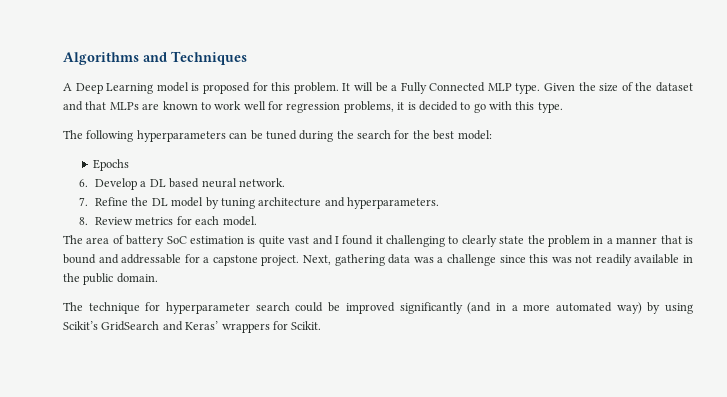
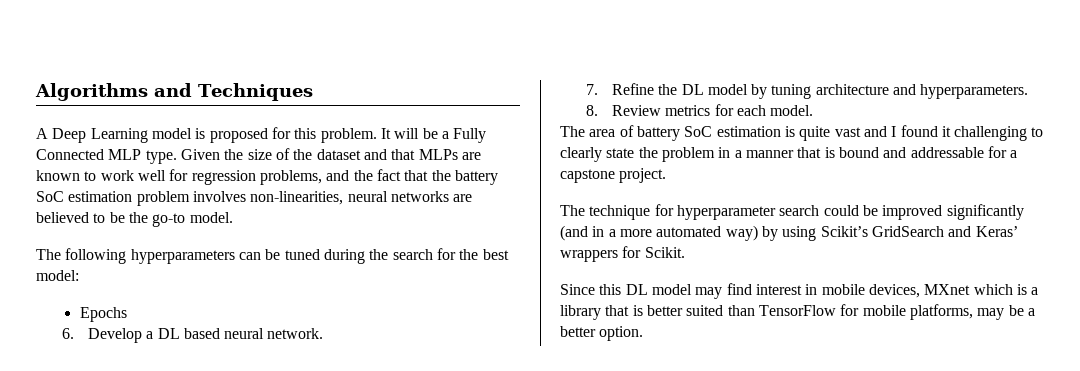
[397,101,563,113] it is decided to go with this type. -> [326,169,498,185] [36,191,473,206] [36,212,233,227] and the fact that the battery SoC estimation problem involves non-linearities, neural networks are believed to be the go-to model.
[303,254,693,266] [63,273,158,285] Next, gathering data was a challenge since this was not readily available in the public domain. -> (667, 175) none
(322, 325) none -> [560,283,1039,299] [560,304,1035,320] [560,326,644,341] // Since this DL model may find interest in mobile devices, MXnet which is a library that is better suited than TensorFlow for mobile platforms, may be a better option.

